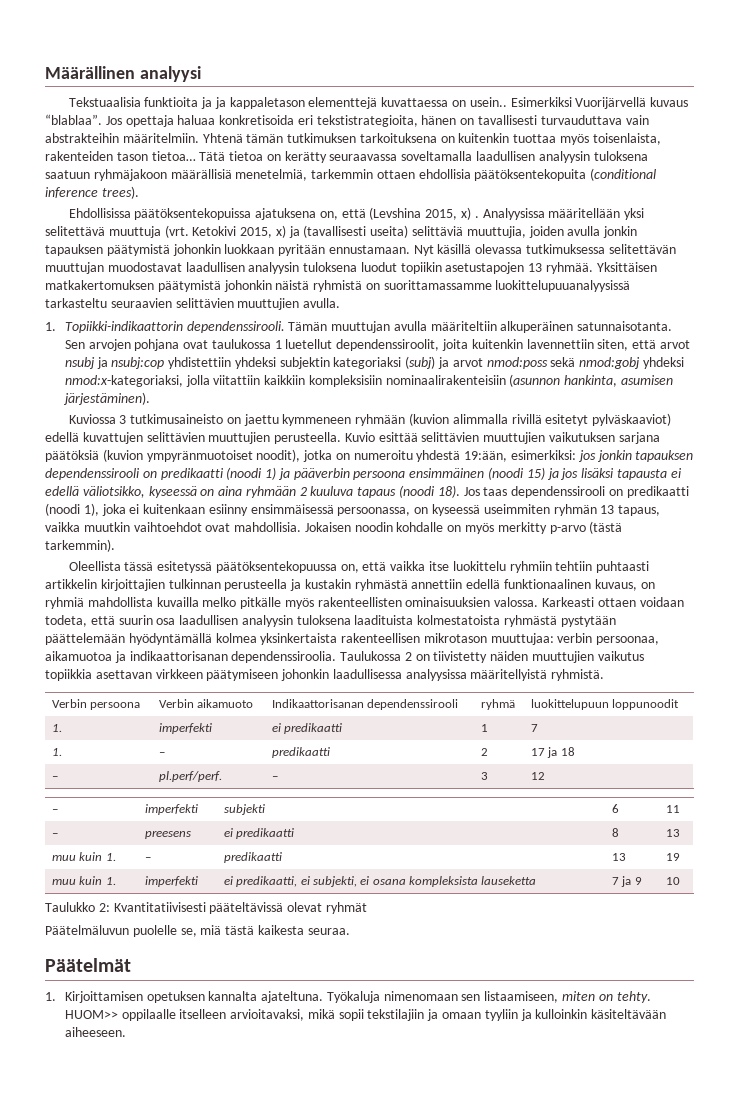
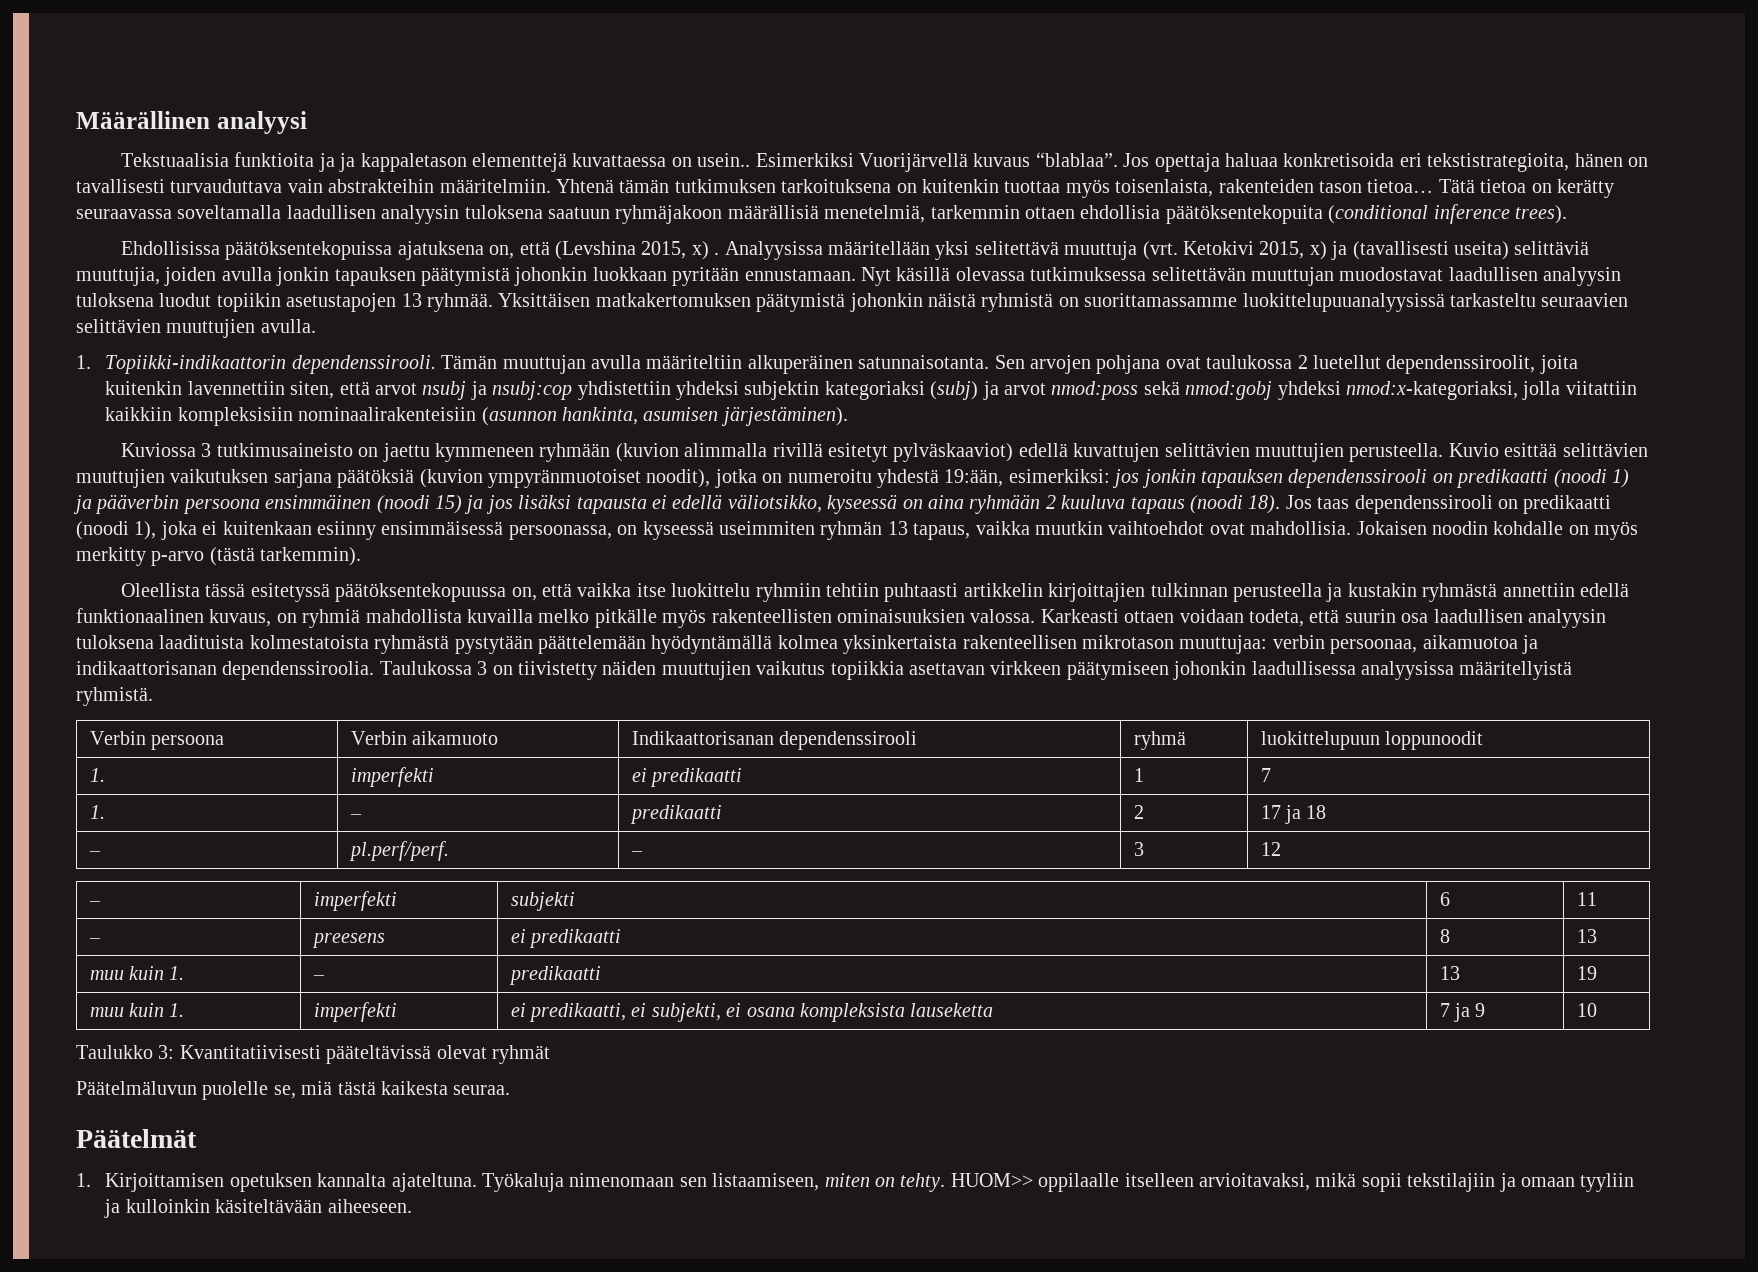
[274,340,282,349] 1 -> [1297,355,1308,369] 2
[404,652,412,661] 2 -> [477,661,488,675] 3
[98,903,110,912] 2: -> [158,1045,175,1059] 3:

